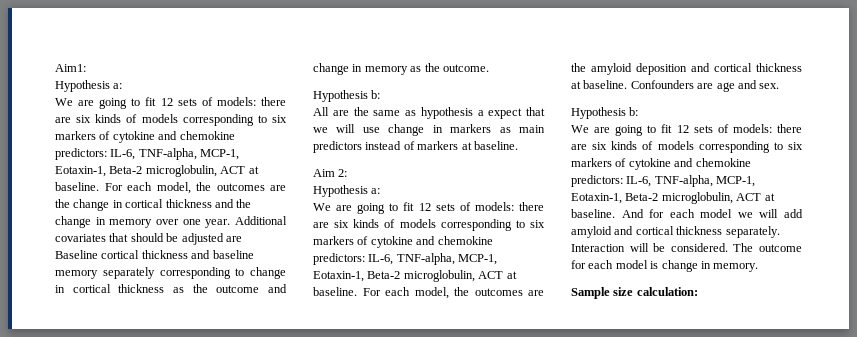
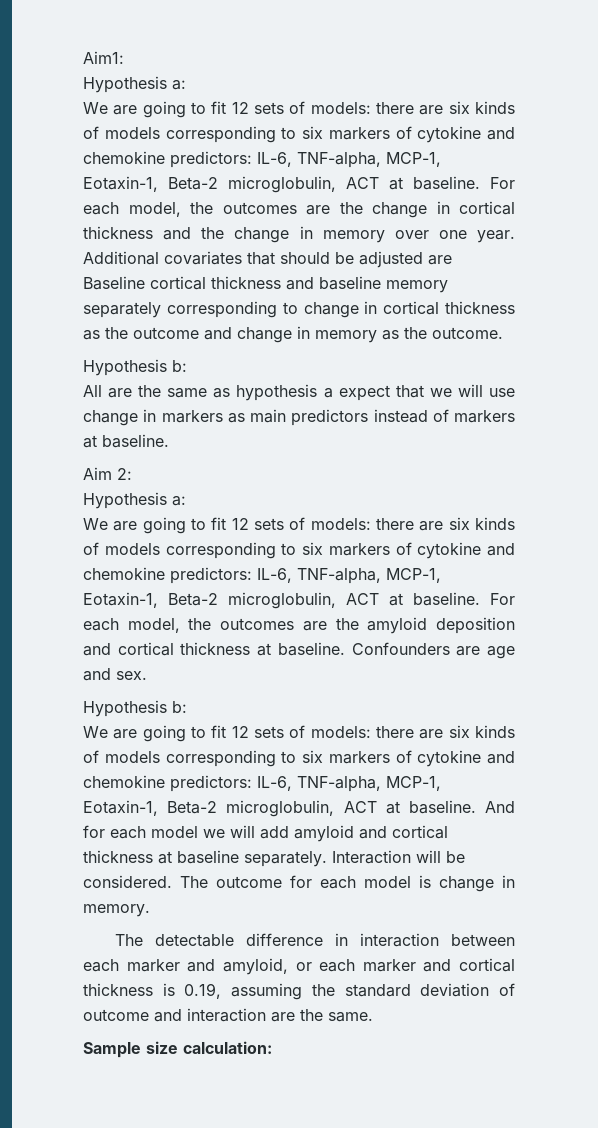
(723, 230) none -> [158,850,239,864] at baseline
(759, 267) none -> [114,933,515,947] [83,958,515,975] [83,983,515,1000] [83,1008,373,1022] // The detectable difference in interaction between each marker and amyloid, or each marker and cortical thickness is 0.19, assuming the standard deviation of outcome and interaction are the same.

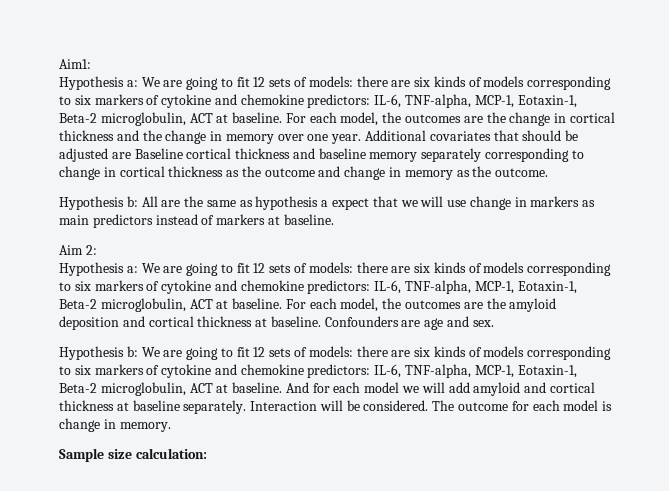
(186, 85) // -> (138, 83) none
(187, 366) // -> (138, 201) none
(186, 501) // -> (138, 269) none
(187, 707) // -> (138, 351) none
[114,933,515,947] [83,958,515,975] [83,983,515,1000] [83,1008,373,1022] // The detectable difference in interaction between each marker and amyloid, or each marker and cortical thickness is 0.19, assuming the standard deviation of outcome and interaction are the same. -> (171, 427) none

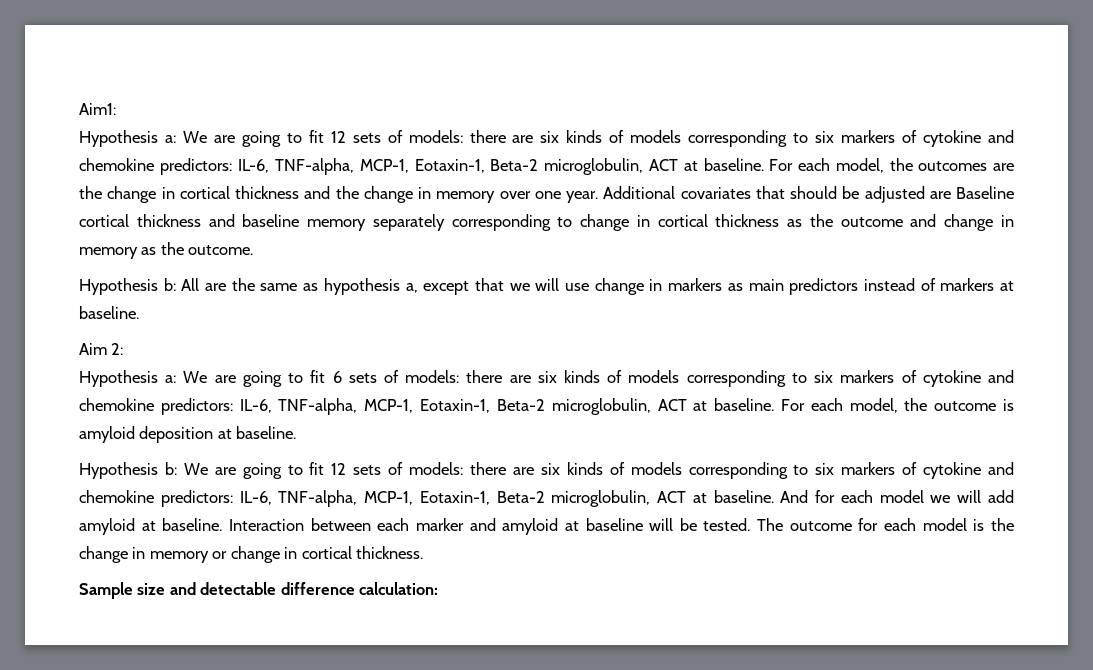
[321,198,370,210] a expect -> [405,281,470,295] a, except
[253,263,266,273] 12 -> [332,371,342,383] 6
[405,298,557,312] [59,316,494,330] outcomes are the amyloid deposition and cortical thickness at baseline. Confounders are age and sex. -> [934,399,1014,411] [79,426,297,443] outcome is amyloid deposition at baseline.
[524,382,595,393] [59,400,318,414] and cortical thickness at baseline separately. Interaction -> [141,518,643,535] at baseline. Interaction between each marker and amyloid at baseline
[363,400,429,411] considered. -> [703,518,751,531] tested.
[59,418,171,432] change in memory. -> [990,518,1014,531] [79,546,424,563] the change in memory or change in cortical thickness.
(132, 454) none -> [169,582,355,595] and detectable difference

